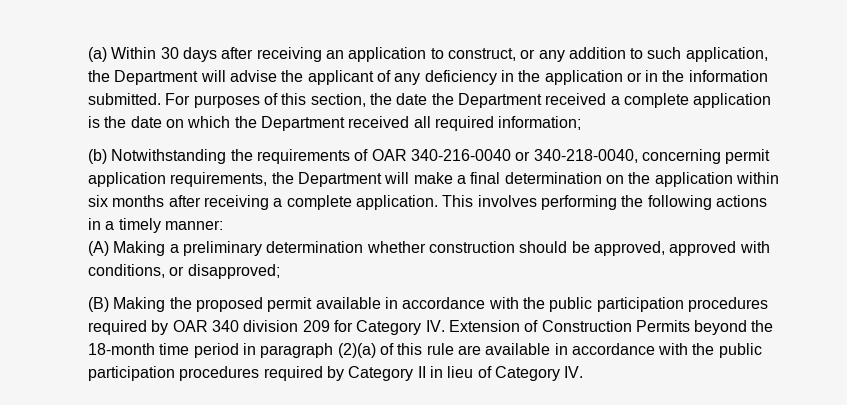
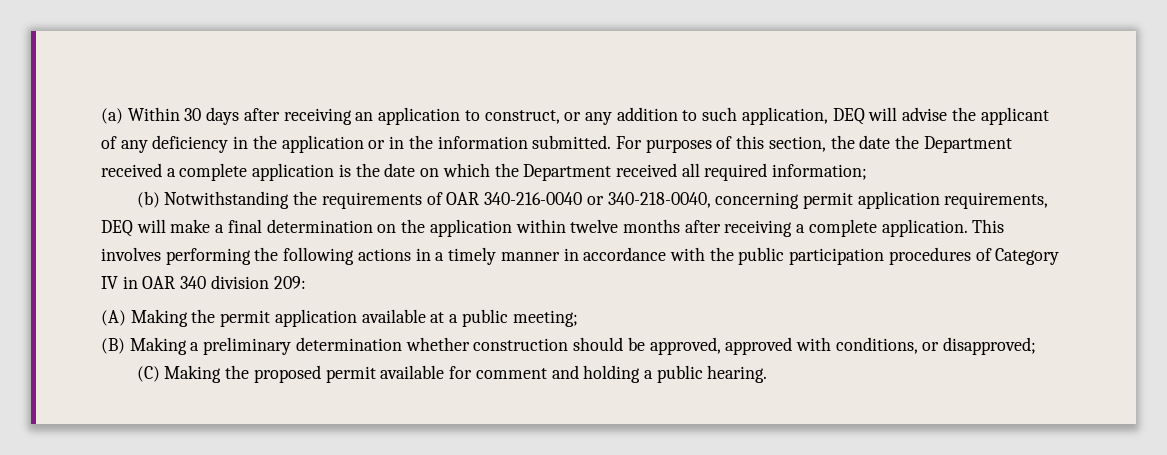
[88,70,199,85] the Department -> [832,108,865,125] DEQ
[271,172,382,187] the Department -> [101,220,133,237] DEQ
[88,195,108,207] six -> [570,219,619,233] twelve
[164,220,223,230] [88,241,109,256] manner: // (A) -> [500,247,1060,265] [101,275,306,289] [101,309,578,327] [101,338,125,354] manner in accordance with the public participation procedures of Category IV in OAR 340 division 209: // (A) Making the permit application available at a public meeting; // (B)
[88,297,109,312] (B) -> [136,366,160,382] (C)
[384,297,768,312] [88,320,774,335] [88,343,762,358] [88,366,584,381] in accordance with the public participation procedures required by OAR 340 division 209 for Category IV. Extension of Construction Permits beyond the 18-month time period in paragraph (2)(a) of this rule are available in accordance with the public participation procedures required by Category II in lieu of Category IV. -> [449,365,768,383] for comment and holding a public hearing.

